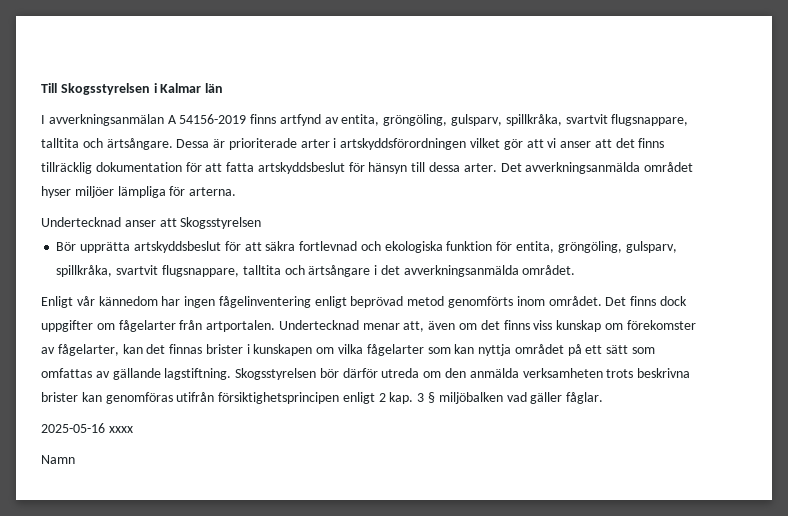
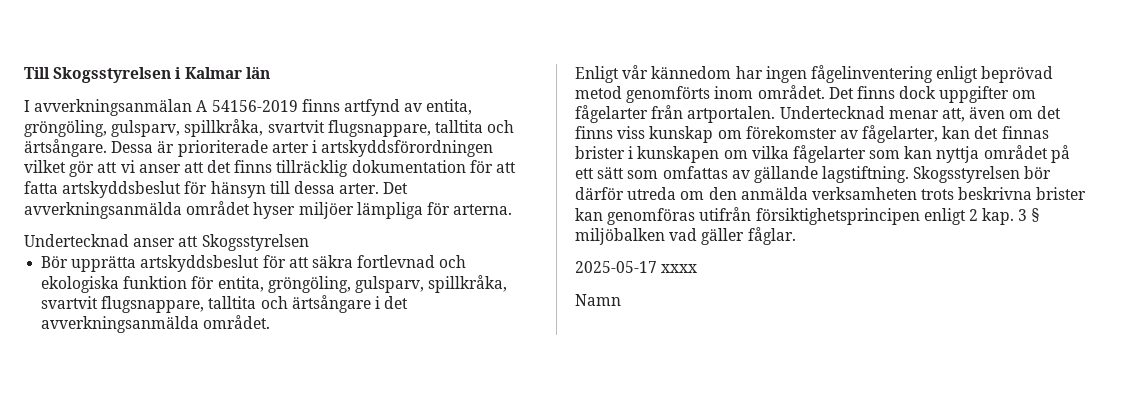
[41,423,105,433] 2025-05-16 -> [575,261,657,273] 2025-05-17

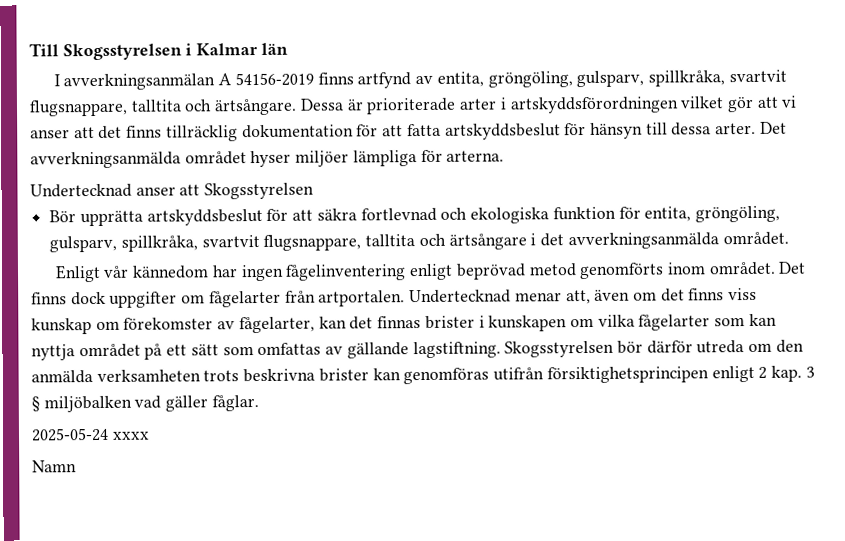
[575,261,657,273] 2025-05-17 -> [31,427,109,442] 2025-05-24

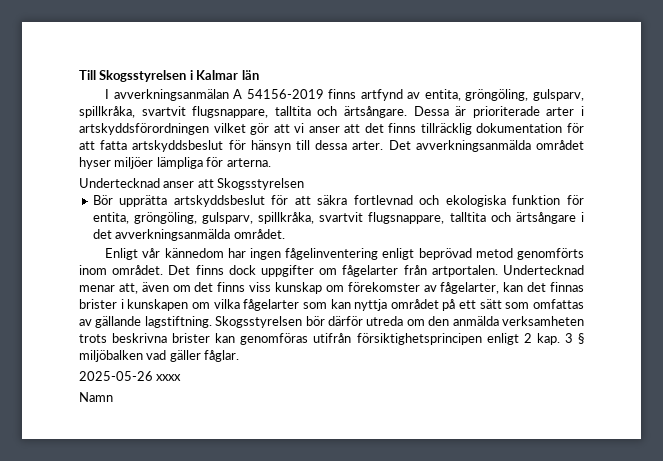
[31,427,109,442] 2025-05-24 -> [79,371,153,381] 2025-05-26

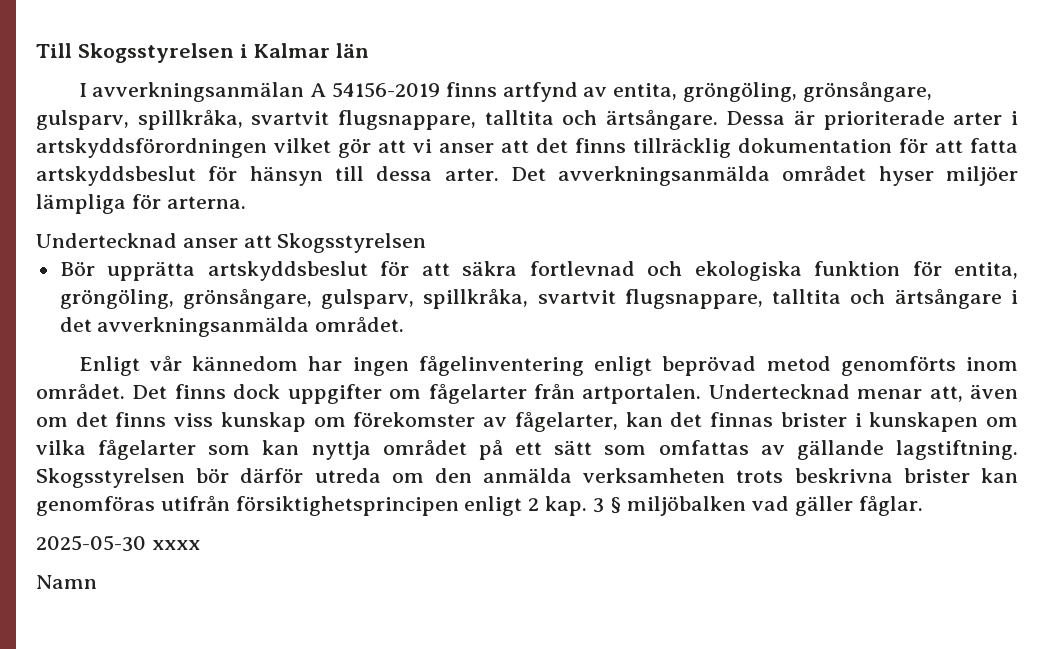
(529, 95) none -> [802,81,932,102] grönsångare,
(197, 218) none -> [182,288,312,309] grönsångare,
[79,371,153,381] 2025-05-26 -> [36,535,146,552] 2025-05-30

